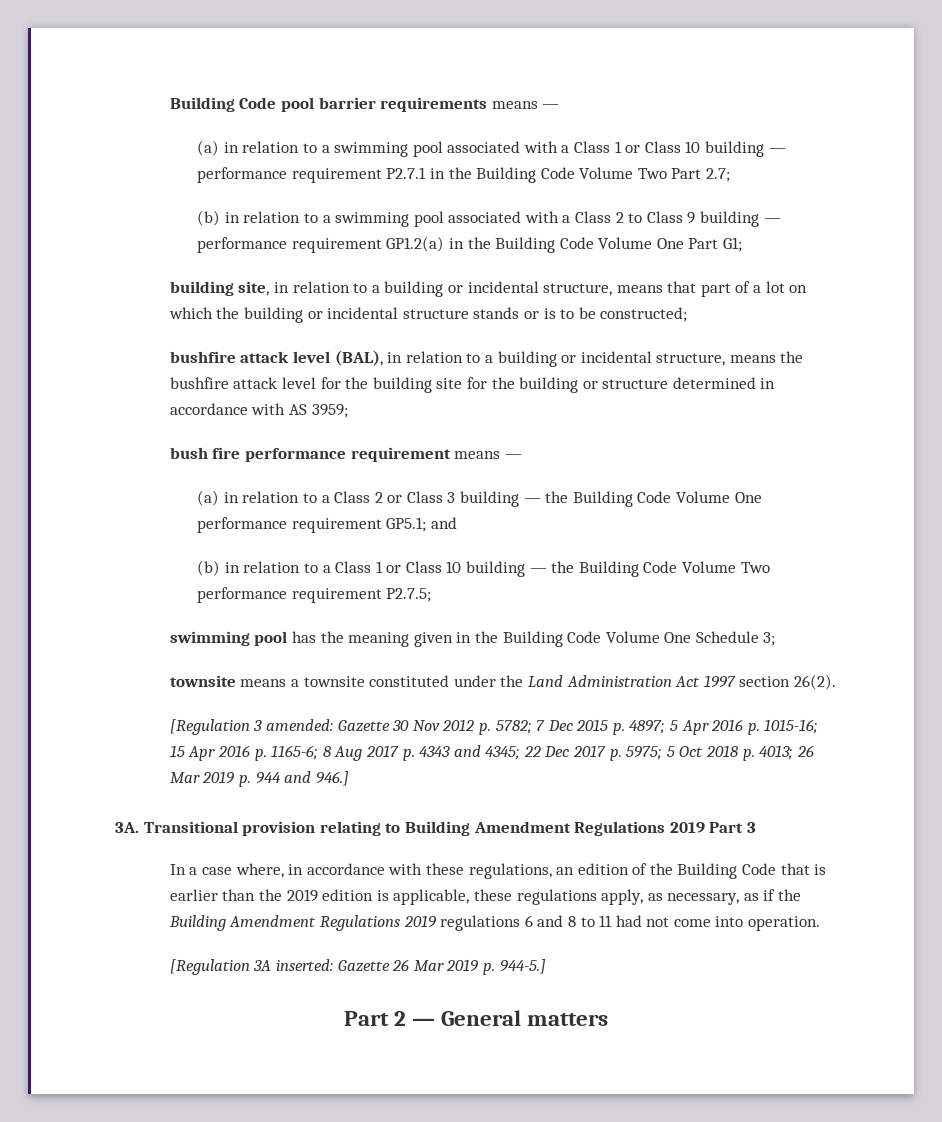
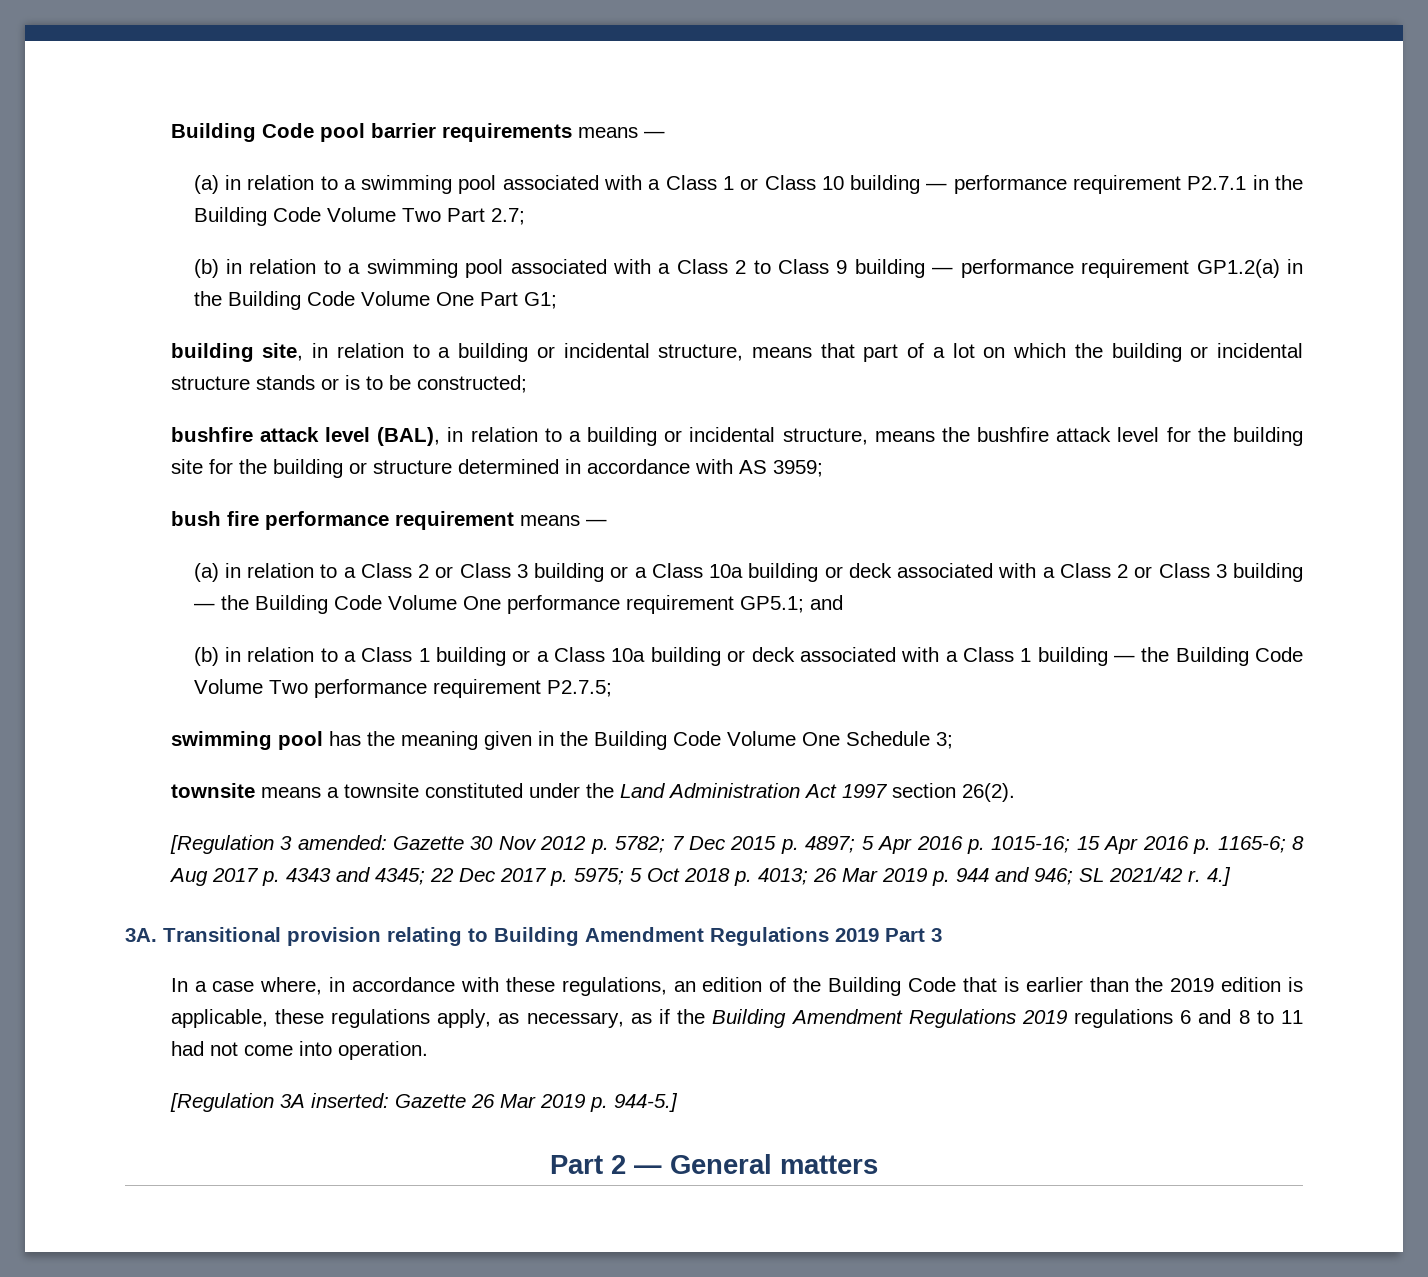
(520, 499) none -> [610,563,1303,582] or a Class 10a building or deck associated with a Class 2 or Class 3 building
[386,561,462,573] or Class 10 -> [436,647,1032,666] building or a Class 10a building or deck associated with a Class 1
[315,771,349,786] 946.] -> [1033,867,1231,886] 946; SL 2021/42 r. 4.]

